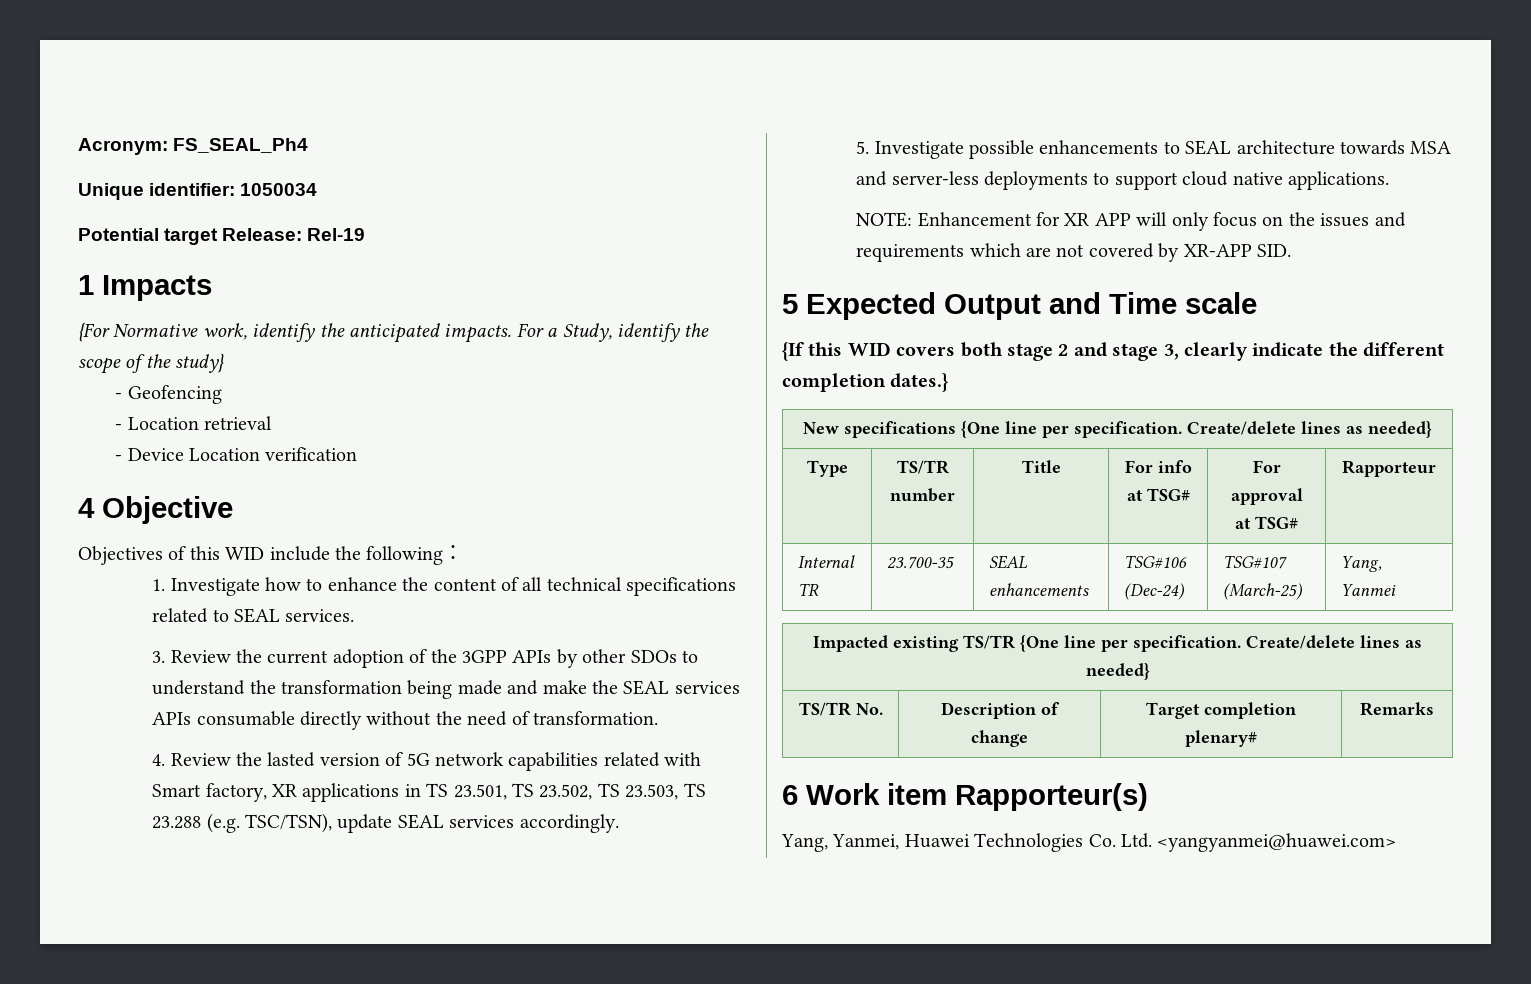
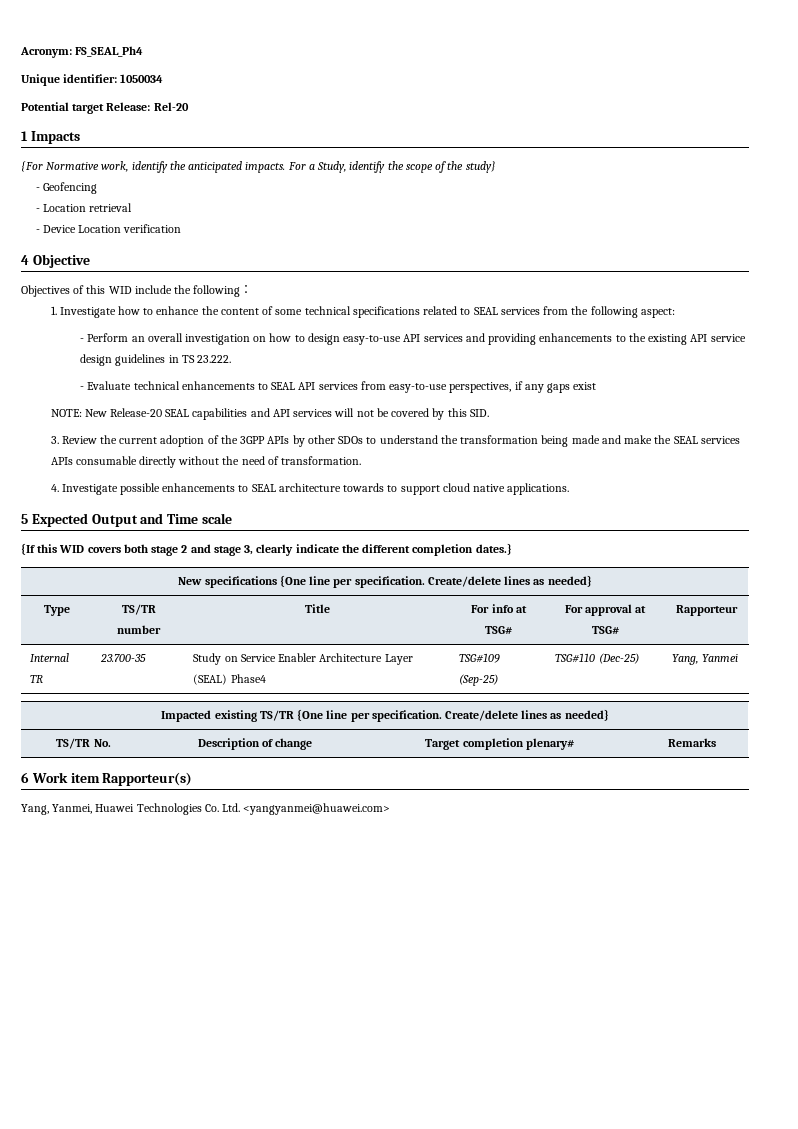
[307,228,366,241] Rel-19 -> [153,102,189,111] Rel-20
[522,577,543,591] all -> [275,309,303,315] some
[285,609,355,622] services. -> [500,306,675,318] [80,333,746,345] [80,354,231,366] [80,381,597,393] [50,408,489,420] services from the following aspect: // - Perform an overall investigation on how to design easy-to-use API services and providing enhancements to the existing API service design guidelines in TS 23.222. // - Evaluate technical enhancements to SEAL API services from easy-to-use perspectives, if any gaps exist // NOTE: New Release-20 SEAL capabilities and API services will not be covered by this SID.
[170,752,702,771] [152,783,706,802] [152,813,619,833] [856,141,870,154] Review the lasted version of 5G network capabilities related with Smart factory, XR applications in TS 23.501, TS 23.502, TS 23.503, TS 23.288 (e.g. TSC/TSN), update SEAL services accordingly. // 5. -> (59, 488) none
[1410,141,1452,154] [856,171,1089,190] MSA and server-less deployments -> (385, 487) none
[856,212,1406,231] [856,243,1292,262] // NOTE: Enhancement for XR APP will only focus on the issues and requirements which are not covered by XR-APP SID. -> (570, 489) none
[988,555,1028,569] [988,583,1089,596] [1123,555,1187,568] [1123,583,1184,600] [1222,555,1287,569] [1222,583,1302,600] SEAL enhancements | TSG#106 (Dec-24) | TSG#107 (March-25) -> [193,653,413,665] [193,674,266,685] [459,653,501,663] [459,674,499,686] [555,653,639,664] Study on Service Enabler Architecture Layer (SEAL) Phase4 | TSG#109 (Sep-25) | TSG#110 (Dec-25)

